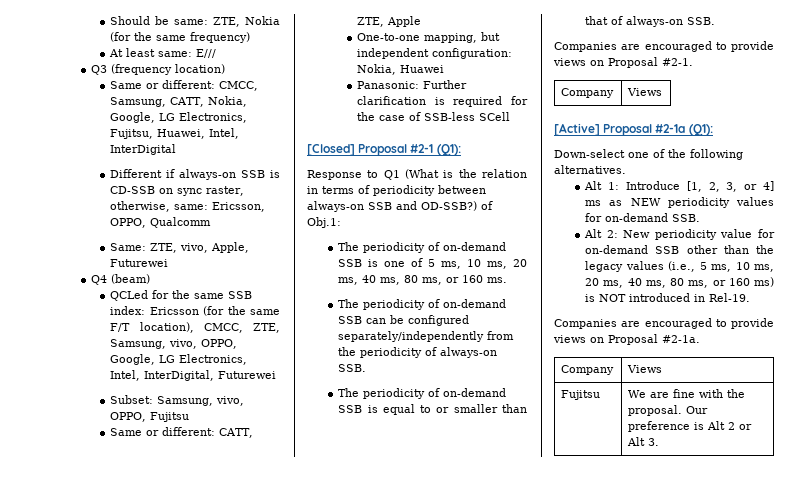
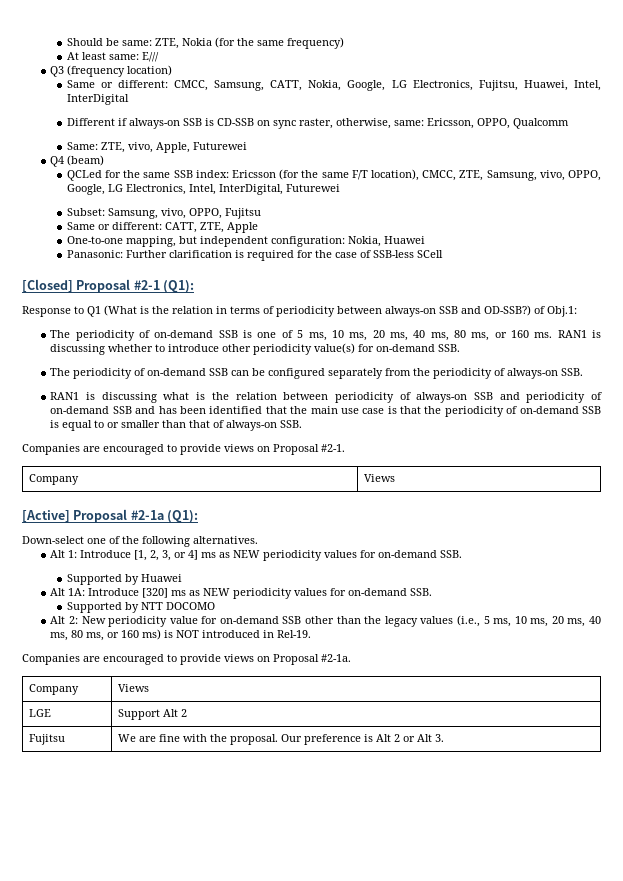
(508, 280) none -> [557,330,602,338] [50,343,461,355] RAN1 is discussing whether to introduce other periodicity value(s) for on-demand SSB.
[338,331,485,342] separately/independently -> [328,368,384,379] separately
[338,388,360,397] The -> [50,392,602,403] [50,406,442,414] RAN1 is discussing what is the relation between periodicity of always-on SSB and periodicity of on-demand SSB and has been identified that the main use case is that the
(701, 218) none -> [66,574,182,585] [50,588,433,599] [66,602,215,613] // Supported by Huawei // Alt 1A: Introduce [320] ms as NEW periodicity values for on-demand SSB. // Supported by NTT DOCOMO
(663, 369) none -> [29,709,52,717] [118,709,188,720] // LGE | Support Alt 2

